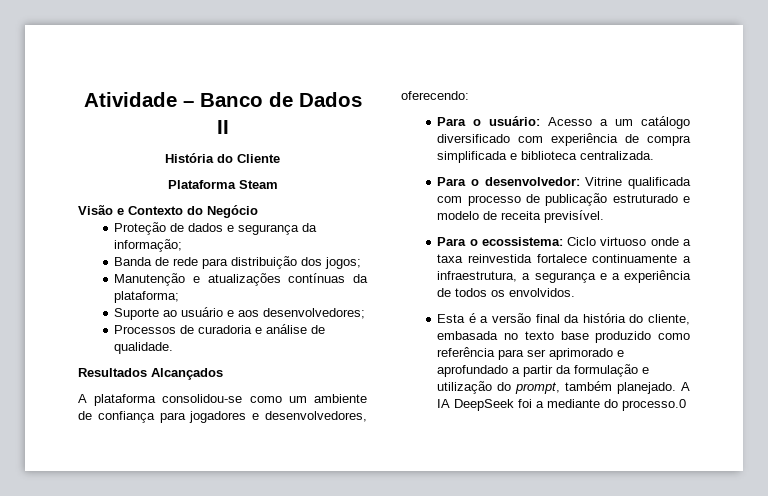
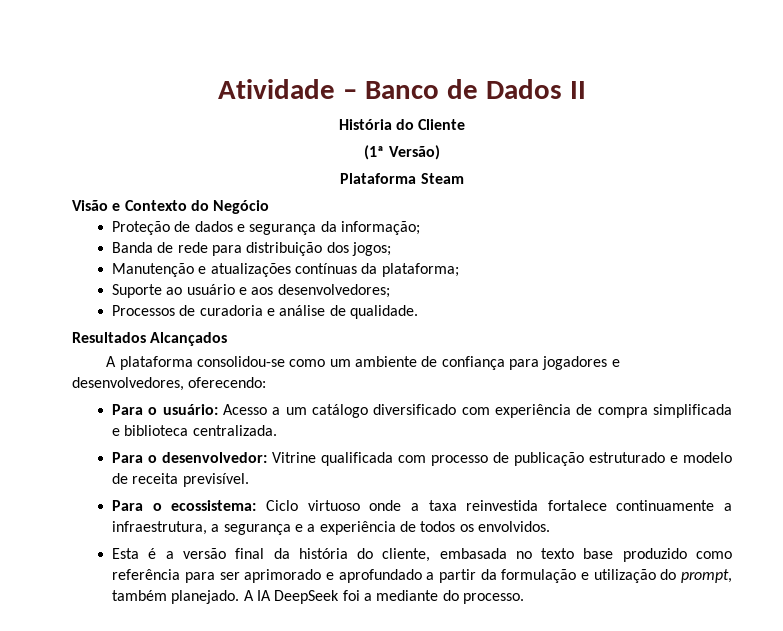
(280, 158) none -> [364,145,440,160] // (1ª Versão)
[622,399,687,411] processo.0 -> [463,593,525,604] processo.

